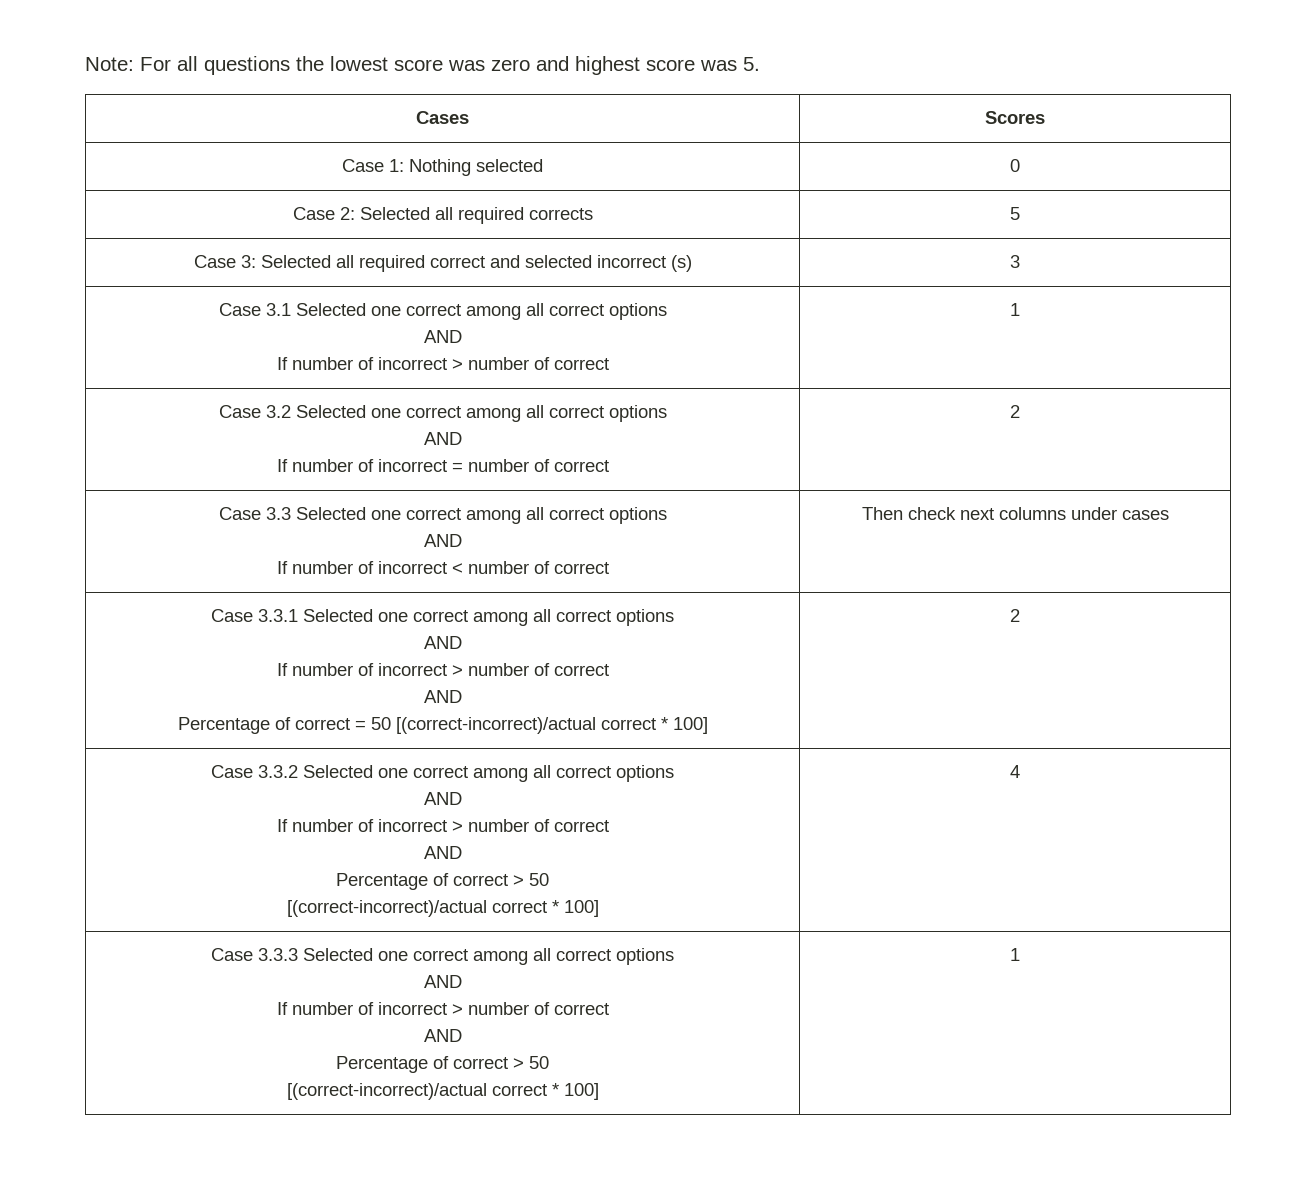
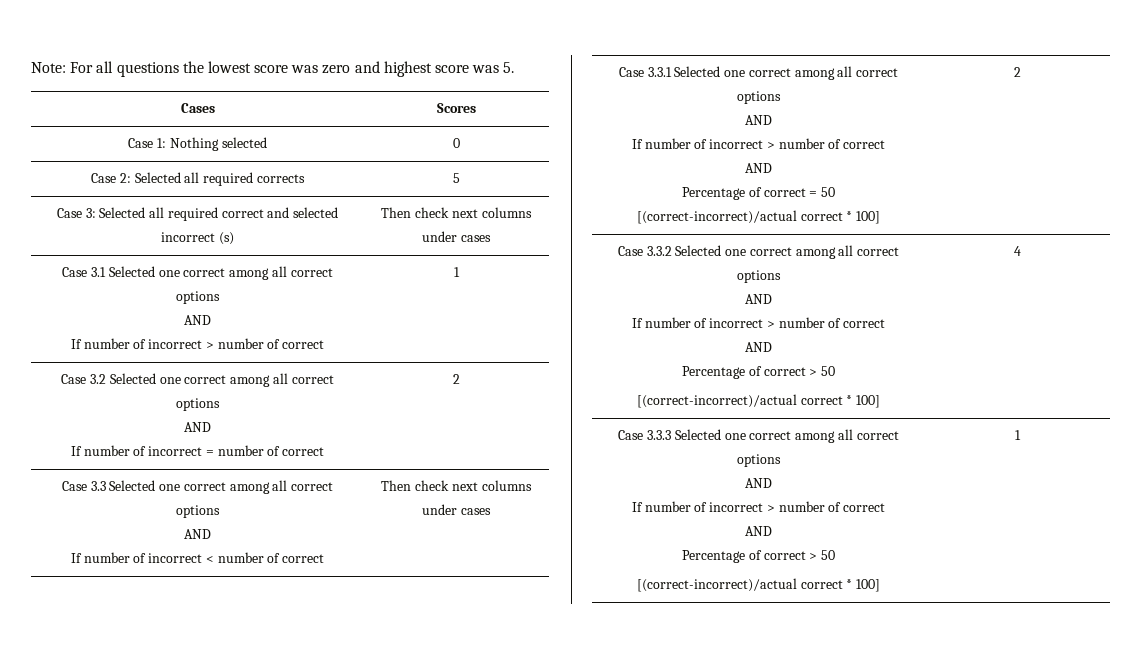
[1010,255,1020,268] 3 -> [381,207,532,218] [422,231,491,242] Then check next columns under cases

